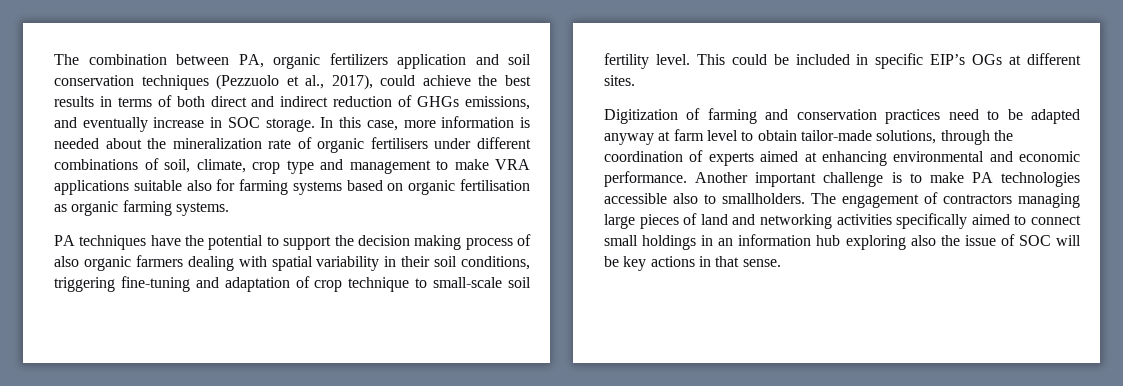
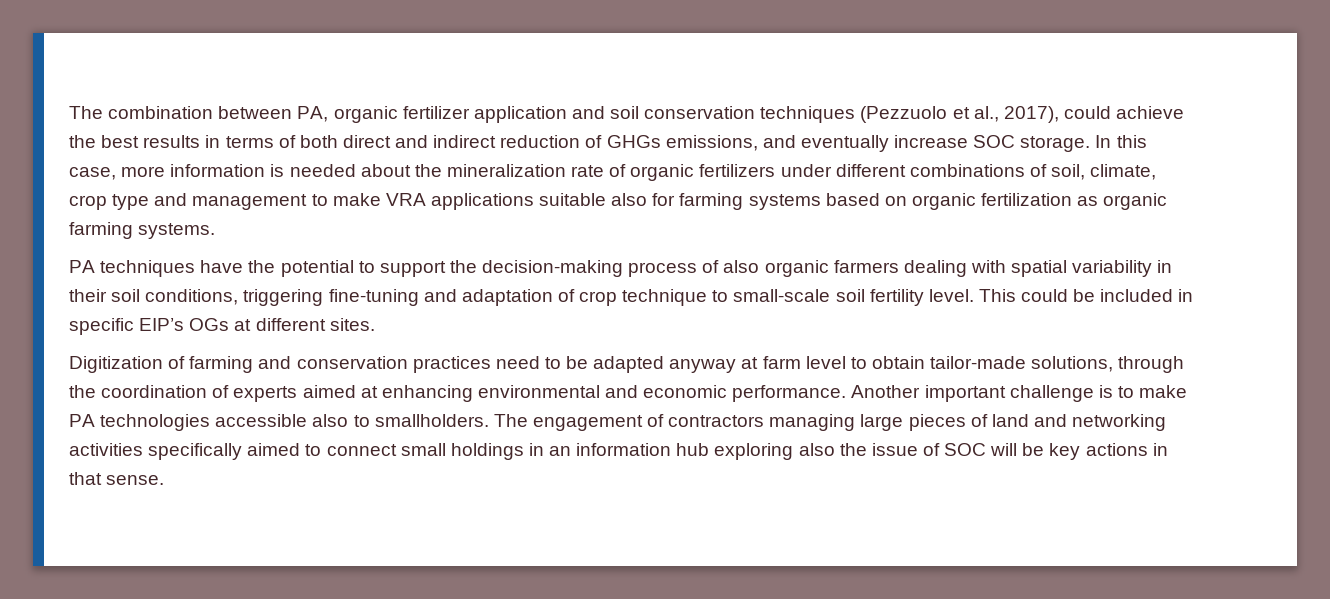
[329,53,388,65] fertilizers -> [402,106,470,119] fertilizer
[210,117,223,128] in -> (969, 141) none
[370,137,428,149] fertilisers -> [699,164,776,177] fertilizers
[459,179,530,191] fertilisation -> [981,193,1073,206] fertilization
[357,235,462,250] decision making -> [482,260,624,277] decision-making

